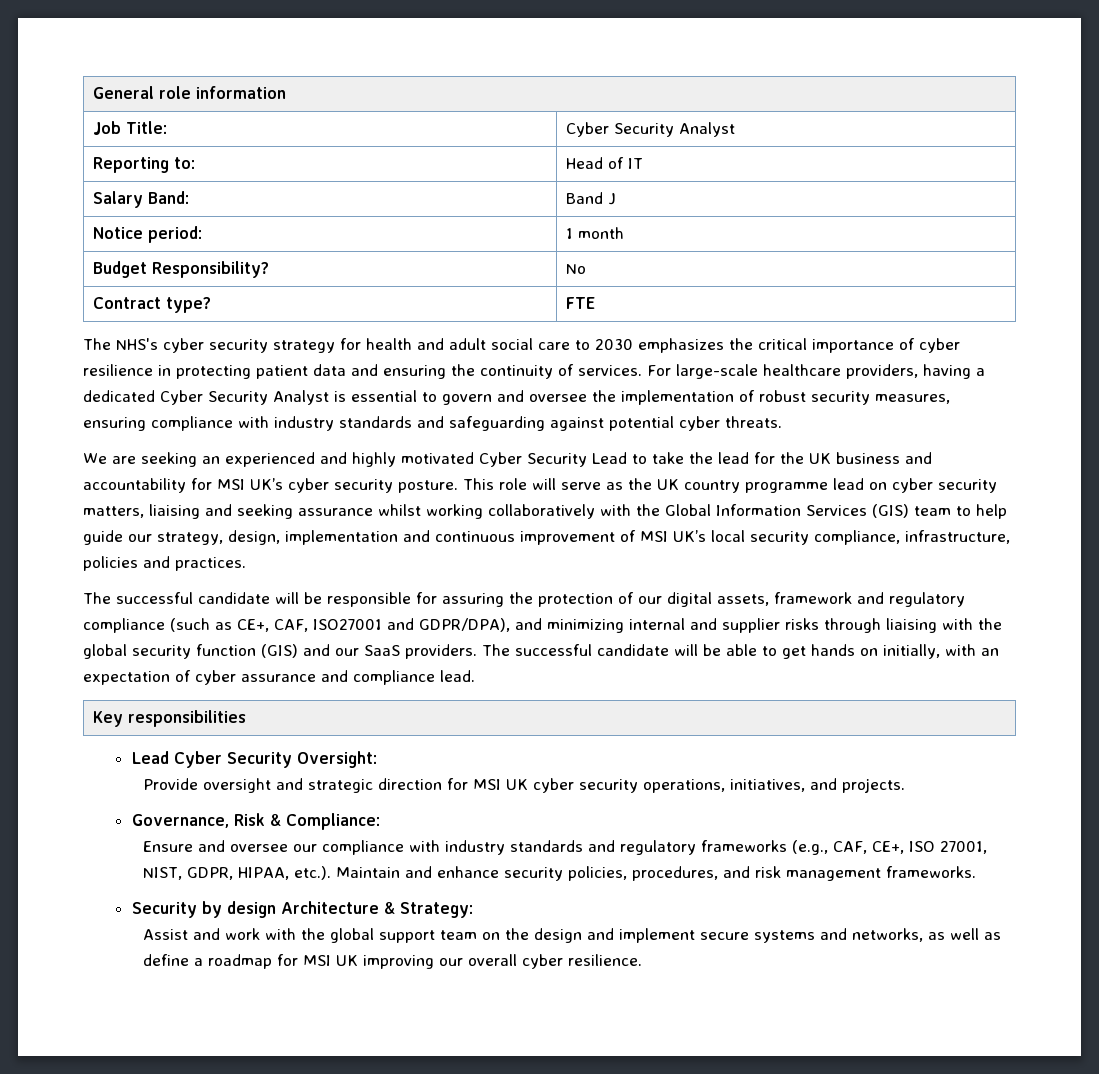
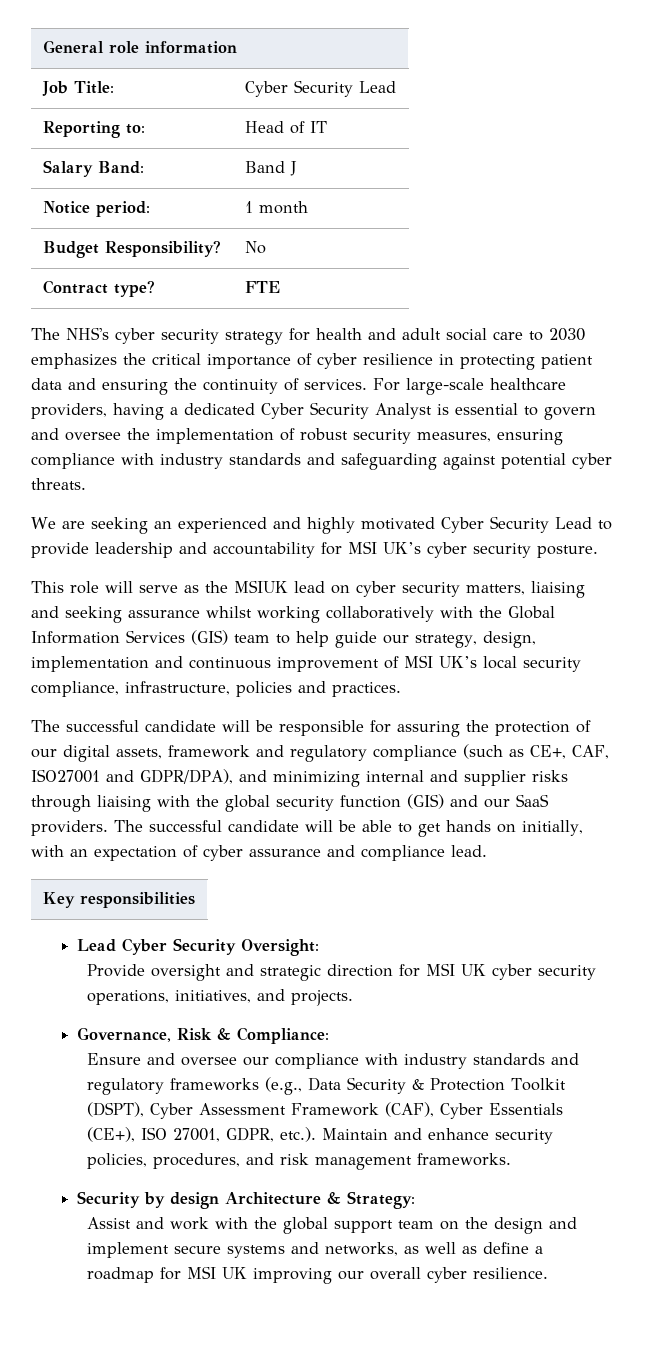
[678,122,735,137] Analyst -> [358,81,396,93] Lead
[652,452,900,464] take the lead for the UK business -> [31,542,173,558] provide leadership
(458, 486) none -> (598, 551) //
[657,479,828,493] UK country programme -> [234,580,288,593] MSIUK
[832,841,987,854] [142,867,289,880] CAF, CE+, ISO 27001, NIST, GDPR, HIPAA, -> [307,1077,566,1094] [86,1102,563,1119] [86,1127,274,1142] Data Security & Protection Toolkit (DSPT), Cyber Assessment Framework (CAF), Cyber Essentials (CE+), ISO 27001, GDPR,

